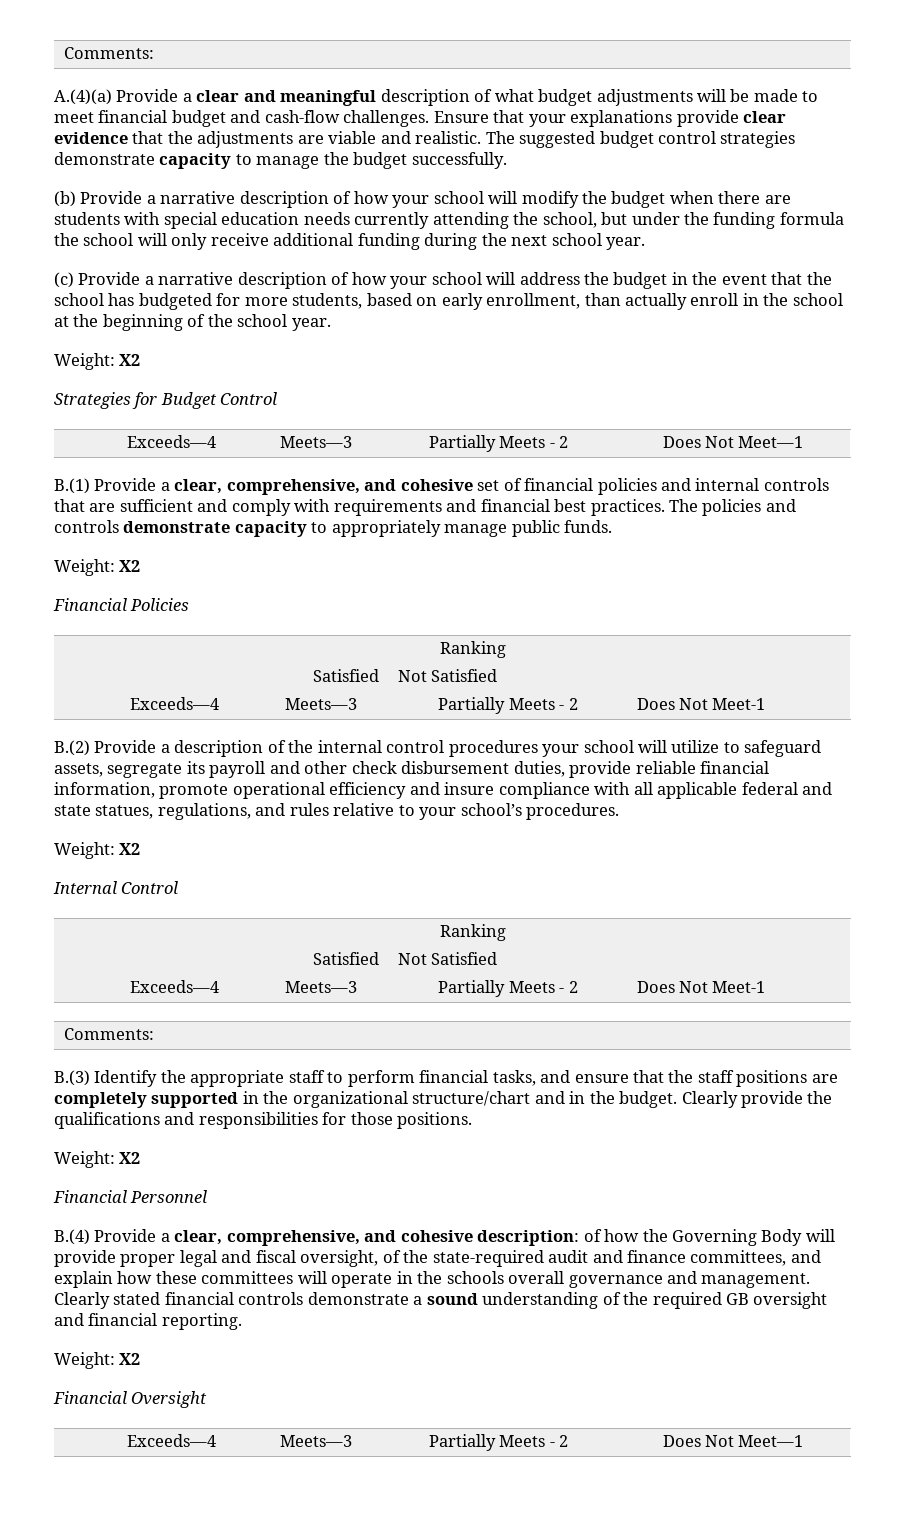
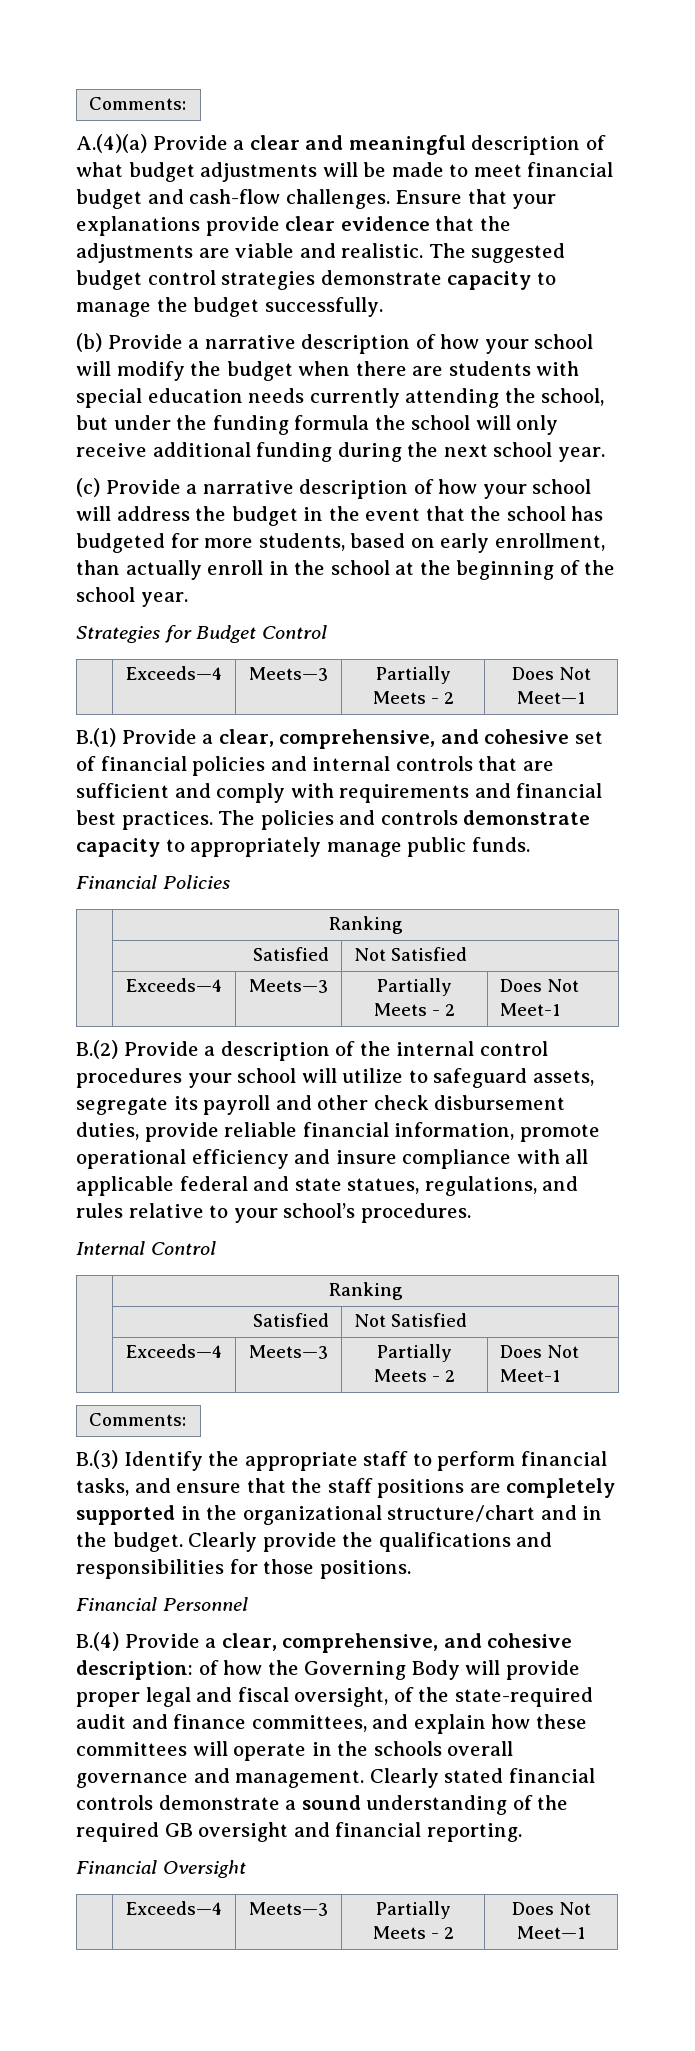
[54,353,141,370] // Weight: X2 -> (188, 599) none
[54,559,141,576] // Weight: X2 -> (530, 844) none
[54,842,141,859] // Weight: X2 -> (471, 1213) none
[54,1151,141,1168] // Weight: X2 -> (411, 1569) none
[54,1352,141,1369] // Weight: X2 -> (522, 1832) none

